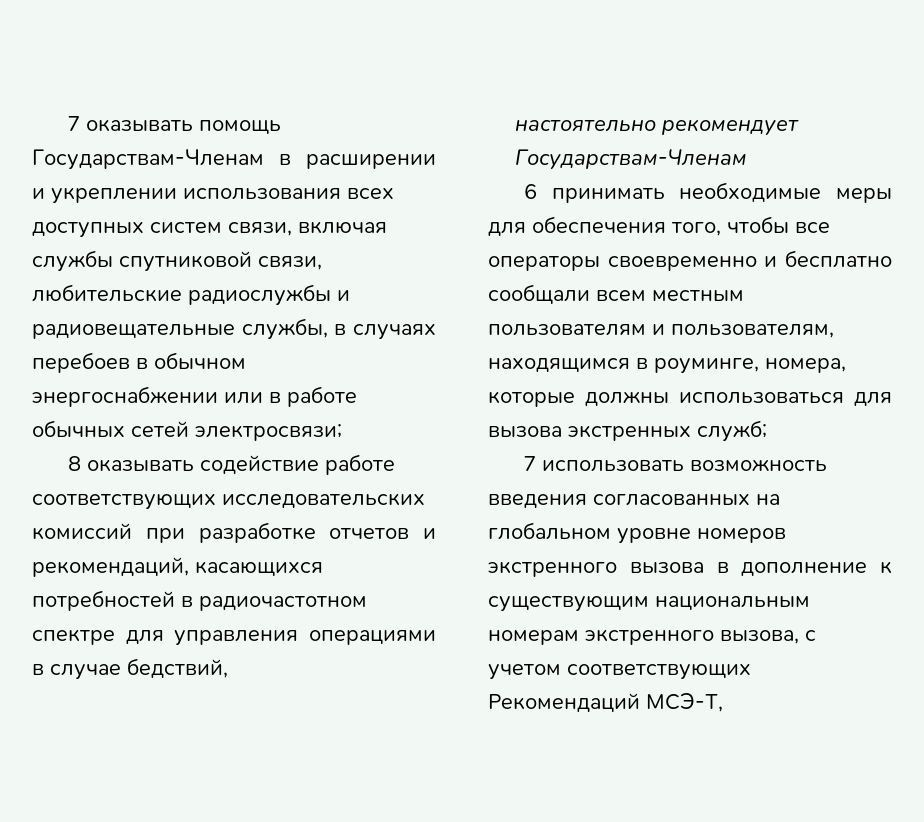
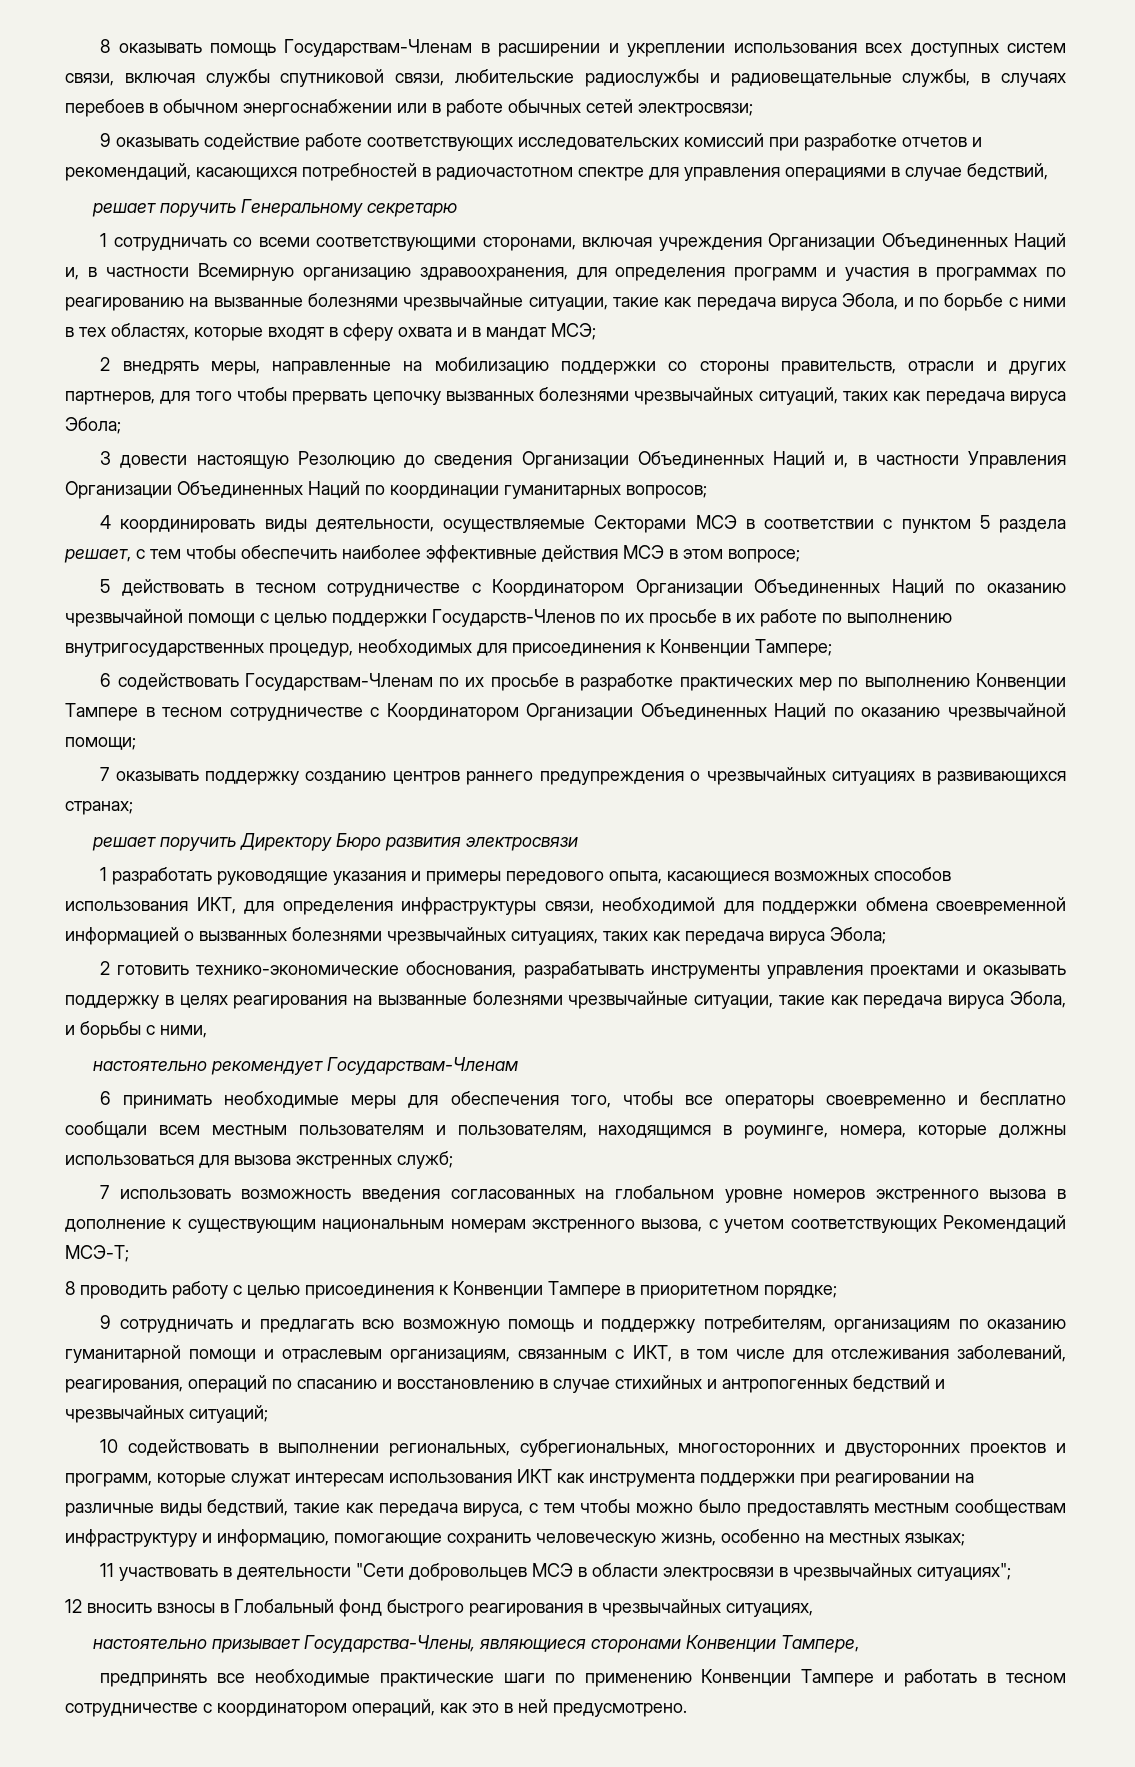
[67,116,80,131] 7 -> [100,39,111,53] 8
[67,456,81,471] 8 -> [100,133,112,147] 9
(228, 668) none -> [92,199,458,217] [100,233,1066,251] [65,263,1066,281] [65,293,1067,311] [65,323,596,341] [100,357,1067,375] [65,387,1066,405] [65,417,121,434] [100,451,1066,469] [65,481,707,499] [100,515,1066,533] [64,545,800,563] [100,579,1066,597] [65,609,952,627] [65,639,832,657] [100,673,1067,691] [65,703,1066,721] [65,737,136,750] [100,767,1067,785] [65,801,133,815] [92,833,579,851] [100,867,952,885] [65,897,1066,915] [65,927,886,945] [100,961,1066,979] [65,991,1066,1009] [65,1021,207,1039] // решает поручить Генеральному секретарю // 1 сотрудничать со всеми соответствующими сторонами, включая учреждения Организации Объединенных Наций и, в частности Всемирную организацию здравоохранения, для определения программ и участия в программах по реагированию на вызванные болезнями чрезвычайные ситуации, такие как передача вируса Эбола, и по борьбе с ними в тех областях, которые входят в сферу охвата и в мандат МСЭ; // 2 внедрять меры, направленные на мобилизацию поддержки со стороны правительств, отрасли и других партнеров, для того чтобы прервать цепочку вызванных болезнями чрезвычайных ситуаций, таких как передача вируса Эбола; // 3 довести настоящую Резолюцию до сведения Организации Объединенных Наций и, в частности Управления Организации Объединенных Наций по координации гуманитарных вопросов; // 4 координировать виды деятельности, осуществляемые Секторами МСЭ в соответствии с пунктом 5 раздела решает, с тем чтобы обеспечить наиболее эффективные действия МСЭ в этом вопросе; // 5 действовать в тесном сотрудничестве с Координатором Организации Объединенных Наций по оказанию чрезвычайной помощи с целью поддержки Государств-Членов по их просьбе в их работе по выполнению внутригосударственных процедур, необходимых для присоединения к Конвенции Тампере; // 6 содействовать Государствам-Членам по их просьбе в разработке практических мер по выполнению Конвенции Тампере в тесном сотрудничестве с Координатором Организации Объединенных Наций по оказанию чрезвычайной помощи; // 7 оказывать поддержку созданию центров раннего предупреждения о чрезвычайных ситуациях в развивающихся странах; // решает поручить Директору Бюро развития электросвязи // 1 разработать руководящие указания и примеры передового опыта, касающиеся возможных способов использования ИКТ, для определения инфраструктуры связи, необходимой для поддержки обмена своевременной информацией о вызванных болезнями чрезвычайных ситуациях, таких как передача вируса Эбола; // 2 готовить технико-экономические обоснования, разрабатывать инструменты управления проектами и оказывать поддержку в целях реагирования на вызванные болезнями чрезвычайные ситуации, такие как передача вируса Эбола, и борьбы с ними,
[646,693,723,712] МСЭ-Т, -> [65,1245,129,1262] [65,1281,837,1299] [100,1315,1066,1333] [65,1345,1067,1363] [65,1375,945,1393] [65,1405,268,1423] [100,1439,1066,1457] [65,1469,974,1487] [65,1499,1066,1517] [65,1529,965,1547] [100,1563,1012,1581] [65,1599,813,1617] [93,1635,860,1653] [100,1669,1066,1687] [65,1699,687,1717] МСЭ-Т; // 8 проводить работу с целью присоединения к Конвенции Тампере в приоритетном порядке; // 9 сотрудничать и предлагать всю возможную помощь и поддержку потребителям, организациям по оказанию гуманитарной помощи и отраслевым организациям, связанным с ИКТ, в том числе для отслеживания заболеваний, реагирования, операций по спасанию и восстановлению в случае стихийных и антропогенных бедствий и чрезвычайных ситуаций; // 10 содействовать в выполнении региональных, субрегиональных, многосторонних и двусторонних проектов и программ, которые служат интересам использования ИКТ как инструмента поддержки при реагировании на различные виды бедствий, такие как передача вируса, с тем чтобы можно было предоставлять местным сообществам инфраструктуру и информацию, помогающие сохранить человеческую жизнь, особенно на местных языках; // 11 участвовать в деятельности "Сети добровольцев МСЭ в области электросвязи в чрезвычайных ситуациях"; // 12 вносить взносы в Глобальный фонд быстрого реагирования в чрезвычайных ситуациях, // настоятельно призывает Государства-Члены, являющиеся сторонами Конвенции Тампере, // предпринять все необходимые практические шаги по применению Конвенции Тампере и работать в тесном сотрудничестве с координатором операций, как это в ней предусмотрено.

